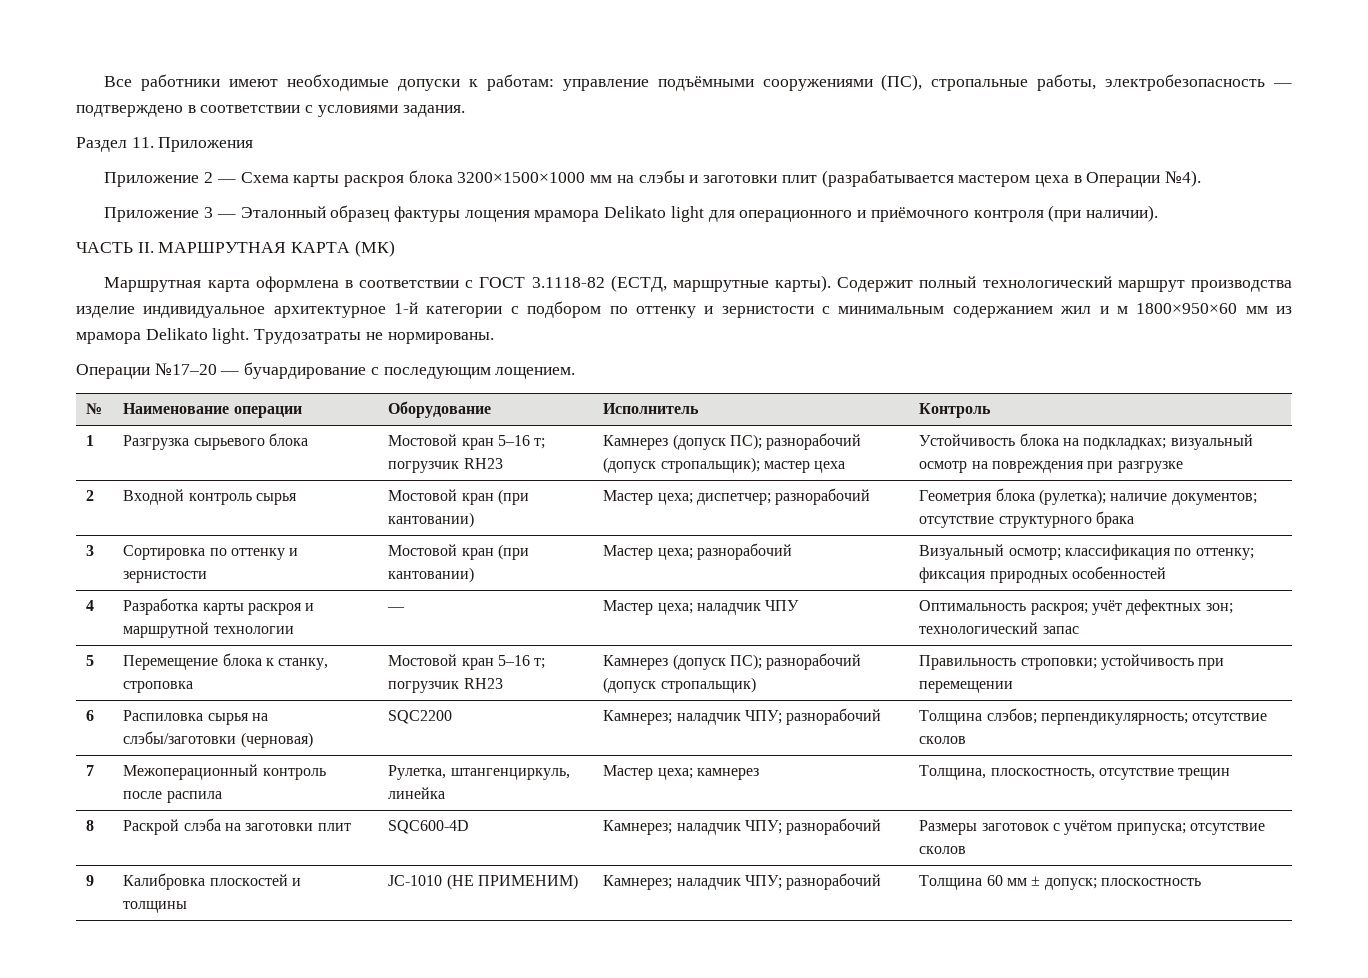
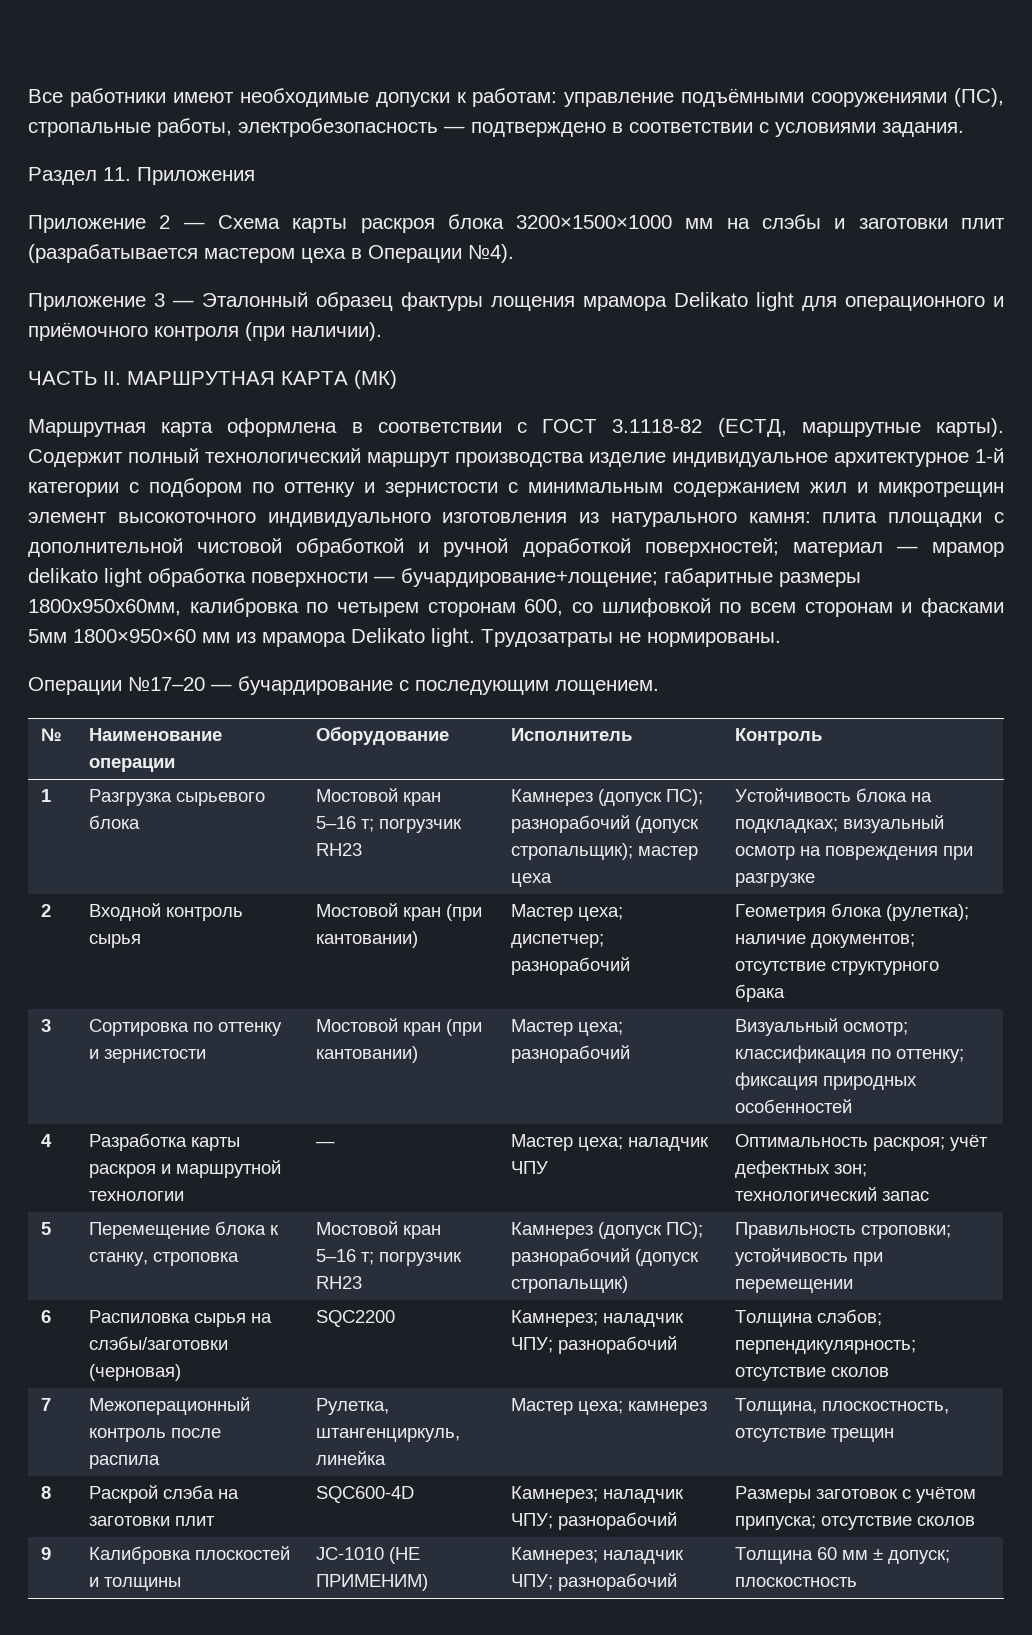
[1116,306,1128,314] м -> [878,482,1004,497] [28,512,1005,527] [28,538,1004,557] [28,568,861,587] [28,598,1004,617] [28,629,67,643] микротрещин элемент высокоточного индивидуального изготовления из натурального камня: плита площадки с дополнительной чистовой обработкой и ручной доработкой поверхностей; материал — мрамор delikato light обработка поверхности — бучардирование+лощение; габаритные размеры 1800х950х60мм, калибровка по четырем сторонам 600, со шлифовкой по всем сторонам и фасками 5мм

